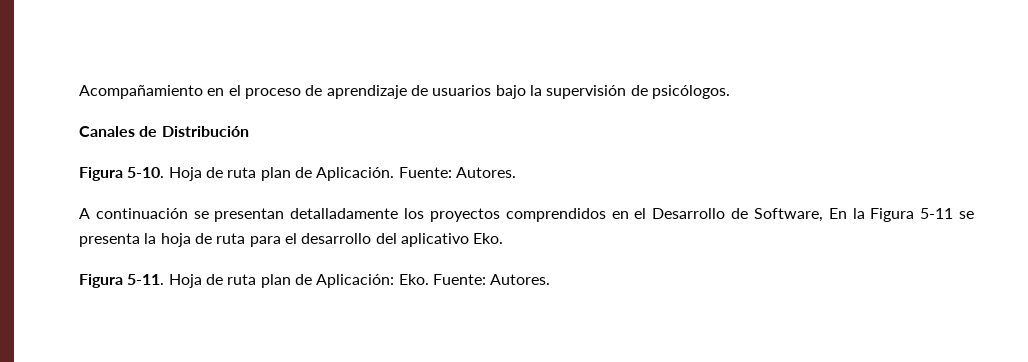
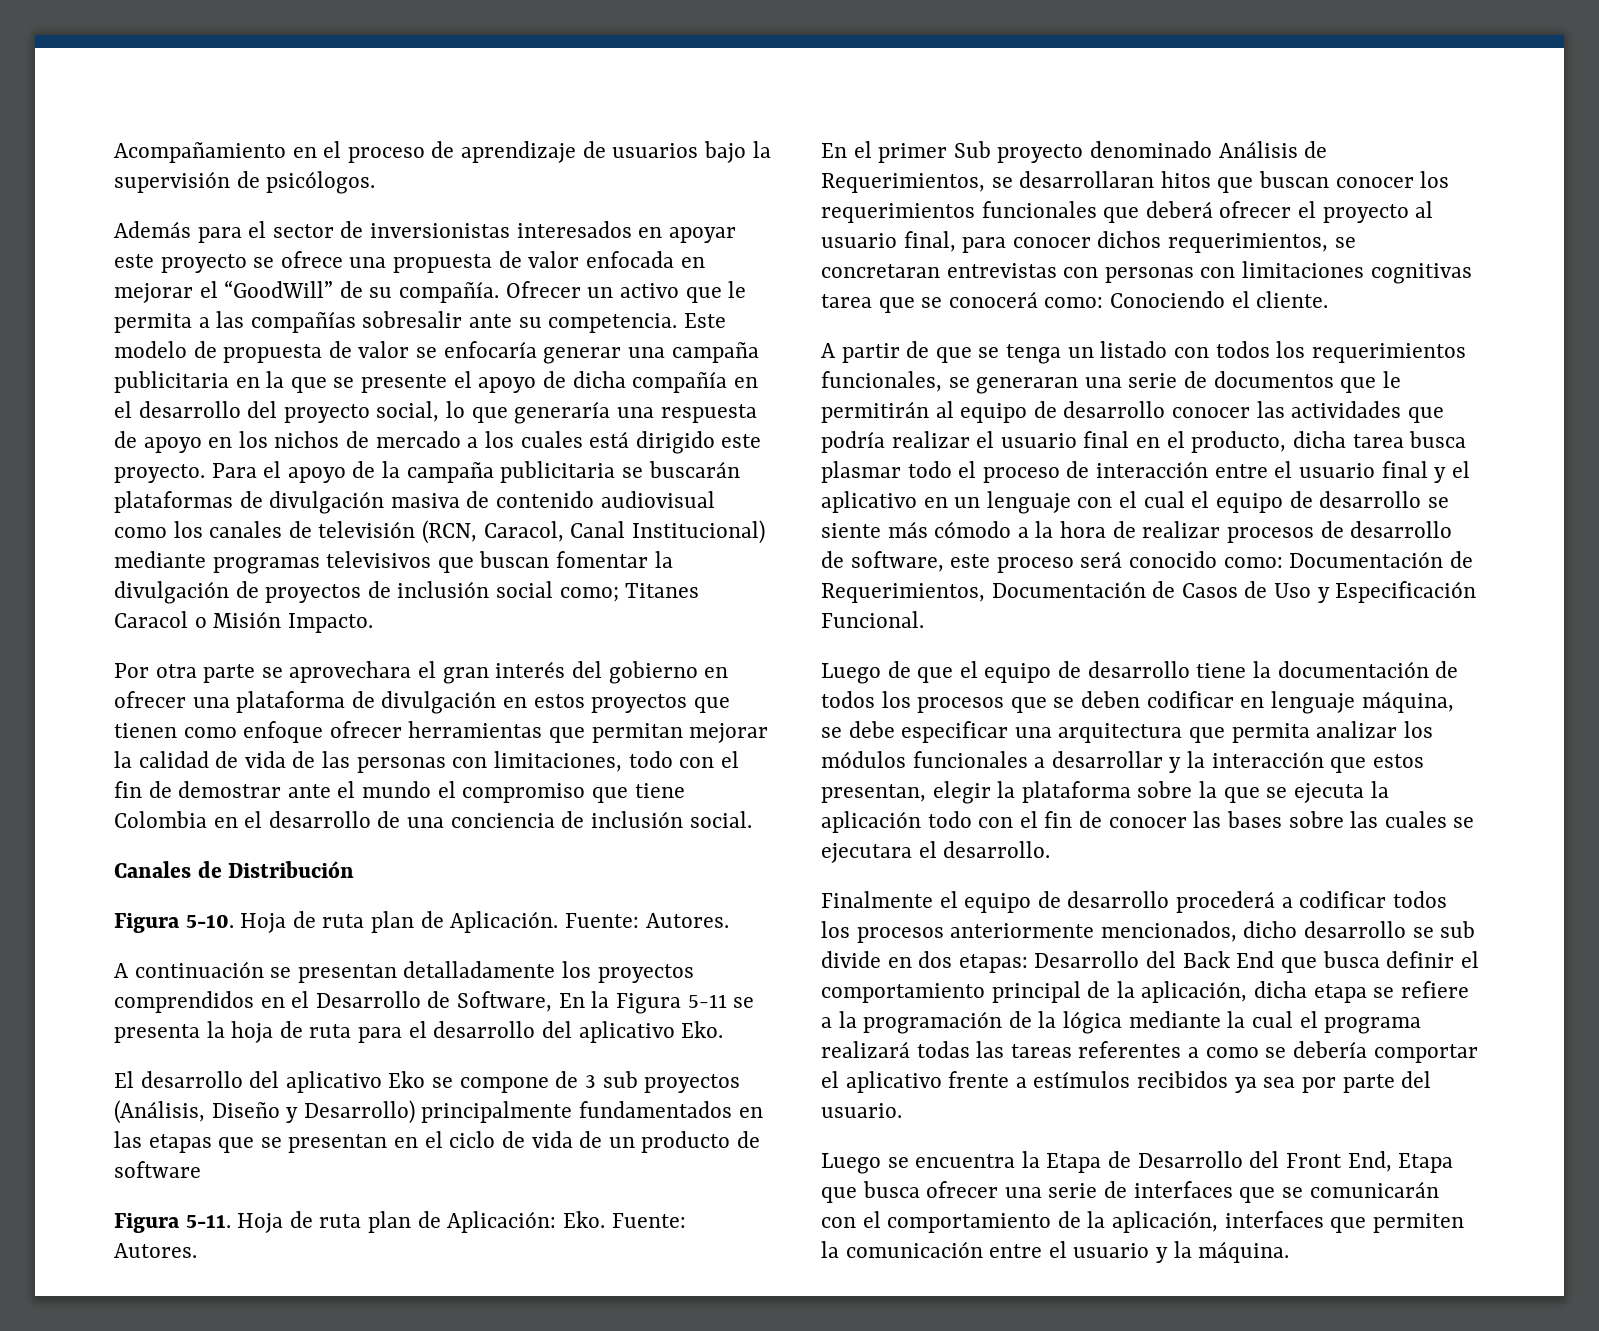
(730, 92) none -> [114,221,736,243] [114,251,705,273] [114,280,747,303] [114,311,726,333] [114,341,759,364] [114,371,758,393] [114,401,757,424] [114,431,762,454] [114,461,740,483] [114,491,715,514] [114,520,765,544] [114,551,673,574] [114,581,700,604] [114,611,373,633] [114,661,729,684] [114,691,730,714] [114,721,769,743] [114,751,739,773] [114,781,685,803] [114,811,752,828] // Además para el sector de inversionistas interesados en apoyar este proyecto se ofrece una propuesta de valor enfocada en mejorar el “GoodWill” de su compañía. Ofrecer un activo que le permita a las compañías sobresalir ante su competencia. Este modelo de propuesta de valor se enfocaría generar una campaña publicitaria en la que se presente el apoyo de dicha compañía en el desarrollo del proyecto social, lo que generaría una respuesta de apoyo en los nichos de mercado a los cuales está dirigido este proyecto. Para el apoyo de la campaña publicitaria se buscarán plataformas de divulgación masiva de contenido audiovisual como los canales de televisión (RCN, Caracol, Canal Institucional) mediante programas televisivos que buscan fomentar la divulgación de proyectos de inclusión social como; Titanes Caracol o Misión Impacto. // Por otra parte se aprovechara el gran interés del gobierno en ofrecer una plataforma de divulgación en estos proyectos que tienen como enfoque ofrecer herramientas que permitan mejorar la calidad de vida de las personas con limitaciones, todo con el fin de demostrar ante el mundo el compromiso que tiene Colombia en el desarrollo de una conciencia de inclusión social.
(504, 238) none -> [114,1071,741,1093] [114,1100,763,1124] [114,1131,760,1153] [114,1161,201,1178] // El desarrollo del aplicativo Eko se compone de 3 sub proyectos (Análisis, Diseño y Desarrollo) principalmente fundamentados en las etapas que se presentan en el ciclo de vida de un producto de software
(551, 279) none -> [821,141,1328,163] [821,171,1450,193] [821,201,1434,223] [821,231,1356,253] [821,261,1472,284] [821,291,1329,313] [821,341,1466,364] [821,371,1401,394] [821,401,1444,423] [821,431,1467,453] [821,461,1470,483] [821,491,1449,514] [821,521,1453,543] [821,551,1473,573] [821,581,1477,603] [821,611,924,628] [821,661,1459,684] [821,691,1454,714] [821,721,1433,743] [821,751,1424,773] [821,781,1389,804] [821,811,1475,833] [821,841,1051,863] [821,891,1447,913] [821,921,1476,943] [821,951,1479,973] [821,981,1469,1003] [821,1011,1422,1034] [821,1041,1478,1063] [821,1071,1432,1093] [821,1103,902,1118] [821,1151,1454,1174] [821,1181,1439,1203] [821,1211,1464,1233] [821,1241,1290,1263] // En el primer Sub proyecto denominado Análisis de Requerimientos, se desarrollaran hitos que buscan conocer los requerimientos funcionales que deberá ofrecer el proyecto al usuario final, para conocer dichos requerimientos, se concretaran entrevistas con personas con limitaciones cognitivas tarea que se conocerá como: Conociendo el cliente. // A partir de que se tenga un listado con todos los requerimientos funcionales, se generaran una serie de documentos que le permitirán al equipo de desarrollo conocer las actividades que podría realizar el usuario final en el producto, dicha tarea busca plasmar todo el proceso de interacción entre el usuario final y el aplicativo en un lenguaje con el cual el equipo de desarrollo se siente más cómodo a la hora de realizar procesos de desarrollo de software, este proceso será conocido como: Documentación de Requerimientos, Documentación de Casos de Uso y Especificación Funcional. // Luego de que el equipo de desarrollo tiene la documentación de todos los procesos que se deben codificar en lenguaje máquina, se debe especificar una arquitectura que permita analizar los módulos funcionales a desarrollar y la interacción que estos presentan, elegir la plataforma sobre la que se ejecuta la aplicación todo con el fin de conocer las bases sobre las cuales se ejecutara el desarrollo. // Finalmente el equipo de desarrollo procederá a codificar todos los procesos anteriormente mencionados, dicho desarrollo se sub divide en dos etapas: Desarrollo del Back End que busca definir el comportamiento principal de la aplicación, dicha etapa se refiere a la programación de la lógica mediante la cual el programa realizará todas las tareas referentes a como se debería comportar el aplicativo frente a estímulos recibidos ya sea por parte del usuario. // Luego se encuentra la Etapa de Desarrollo del Front End, Etapa que busca ofrecer una serie de interfaces que se comunicarán con el comportamiento de la aplicación, interfaces que permiten la comunicación entre el usuario y la máquina.

